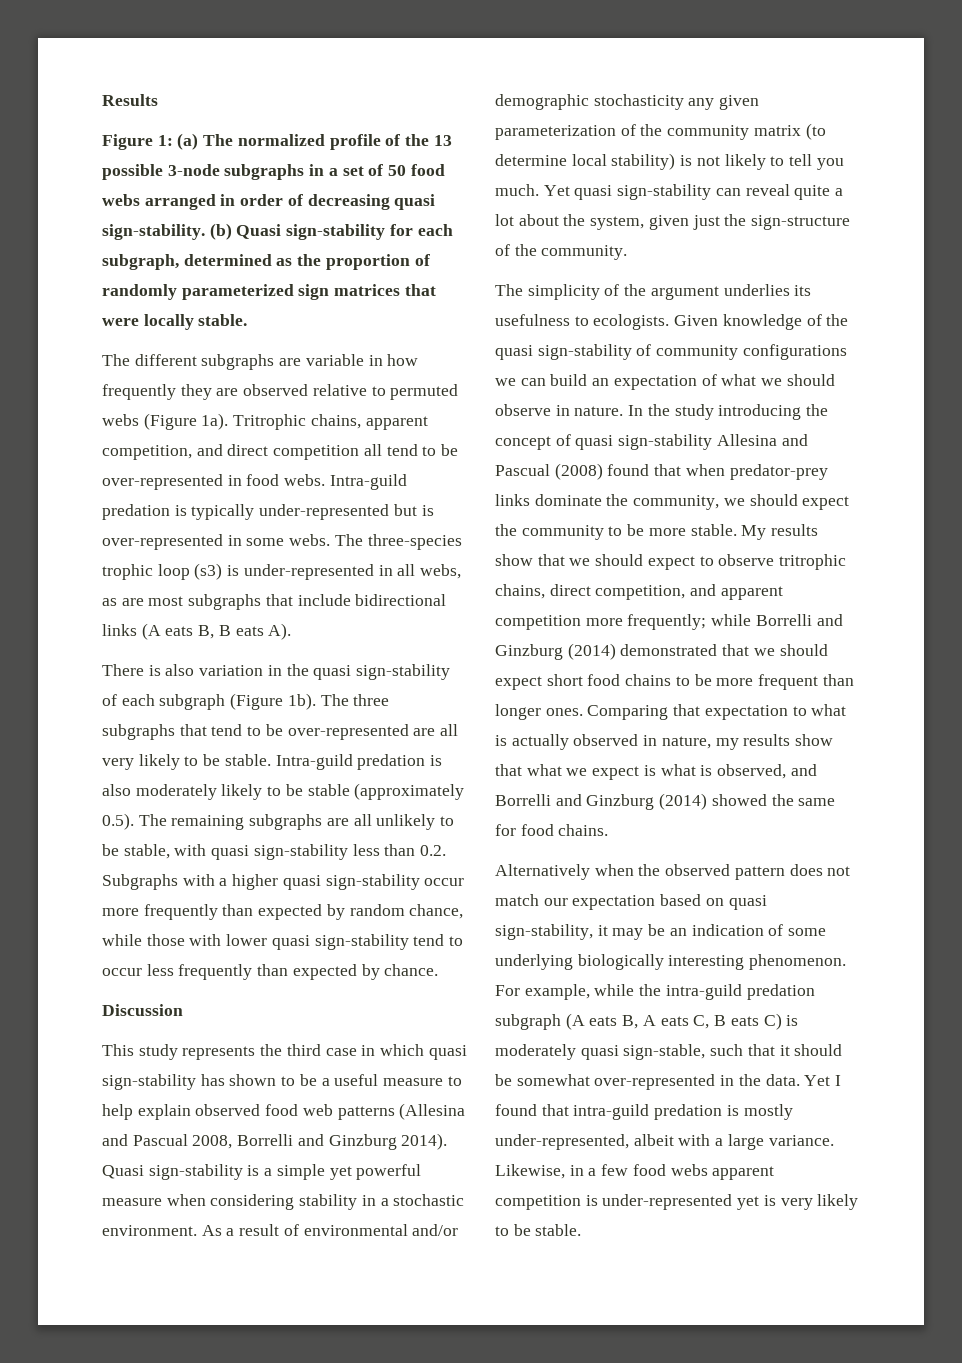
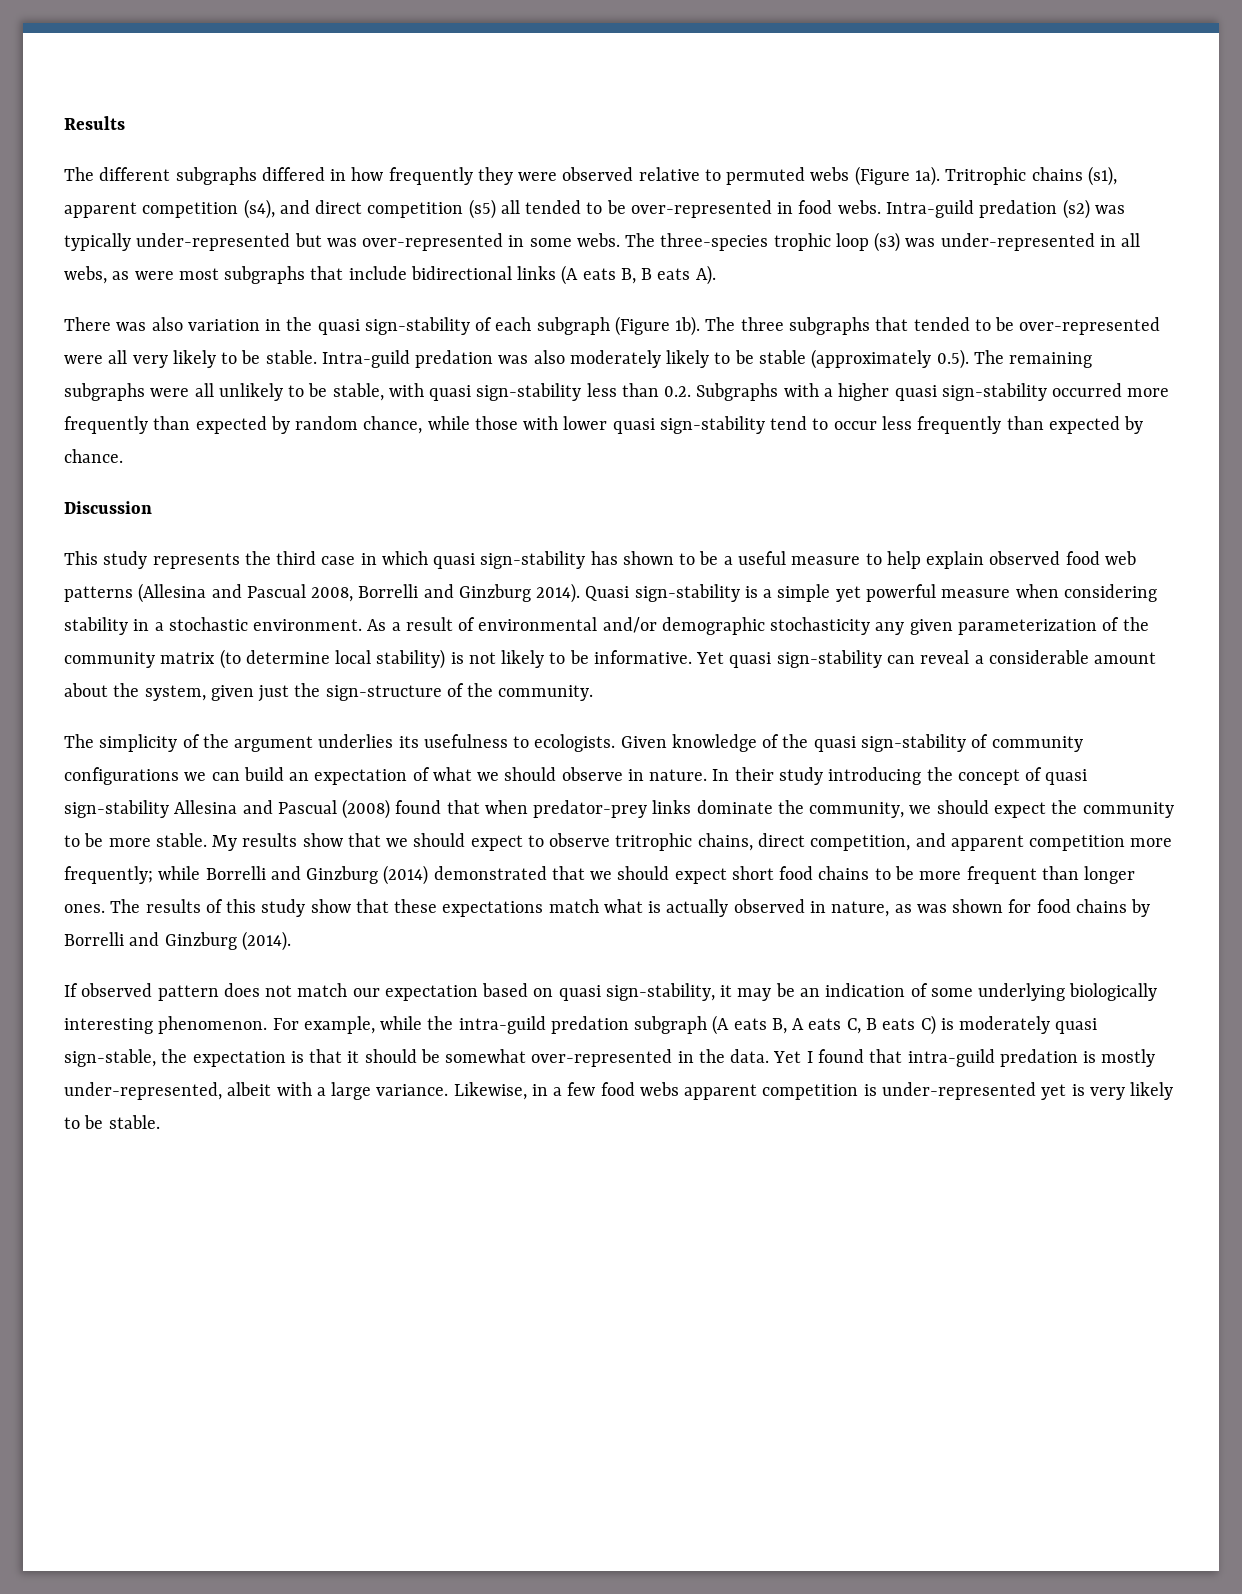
[102,133,452,150] [102,164,445,180] [102,194,436,210] [102,223,453,240] [102,254,430,270] [102,284,436,300] [102,314,248,330] // Figure 1: (a) The normalized profile of the 13 possible 3-node subgraphs in a set of 50 food webs arranged in order of decreasing quasi sign-stability. (b) Quasi sign-stability for each subgraph, determined as the proportion of randomly parameterized sign matrices that were locally stable. -> (125, 123) none
[279,354,364,366] are variable -> [261,167,325,181] differed
[216,388,239,396] are -> [518,172,558,181] were
[310,414,428,430] [102,444,418,460] chains, apparent competition, and direct competition all tend -> [1031,166,1117,186] [64,199,582,219] chains (s1), apparent competition (s4), and direct competition (s5) all tended
[174,505,187,516] is -> [1062,199,1125,219] (s2) was
[421,505,434,516] is -> [326,238,357,247] was
[227,565,240,576] is -> [905,238,936,247] was
[121,598,144,606] are -> [134,271,174,280] were
[148,665,161,676] is -> [116,322,147,331] was
[211,724,436,740] tend to be over-represented are -> [913,317,1161,335] [64,355,103,364] tended to be over-represented were
[430,755,443,766] is -> [498,355,529,364] was
[326,818,349,826] are -> [150,388,190,397] were
[424,878,465,886] occur -> [1052,383,1123,397] occurred
[789,154,844,170] [495,184,539,196] tell you much. -> [569,650,692,664] be informative.
[794,185,844,200] [495,214,514,226] quite a lot -> [974,650,1157,664] a considerable amount
[647,404,670,416] the -> [734,767,774,781] their
[587,704,807,720] Comparing that expectation to -> [110,899,599,917] The results of this study show that these expectations match
[715,734,834,750] [495,764,817,780] [495,793,836,810] [495,824,609,836] [495,864,661,880] my results show that what we expect is what is observed, and Borrelli and Ginzburg (2014) showed the same for food chains. // Alternatively when the -> [894,899,1151,917] [64,931,291,951] [64,983,78,997] as was shown for food chains by Borrelli and Ginzburg (2014). // If
[710,1044,744,1056] such -> [161,1049,304,1067] the expectation is

